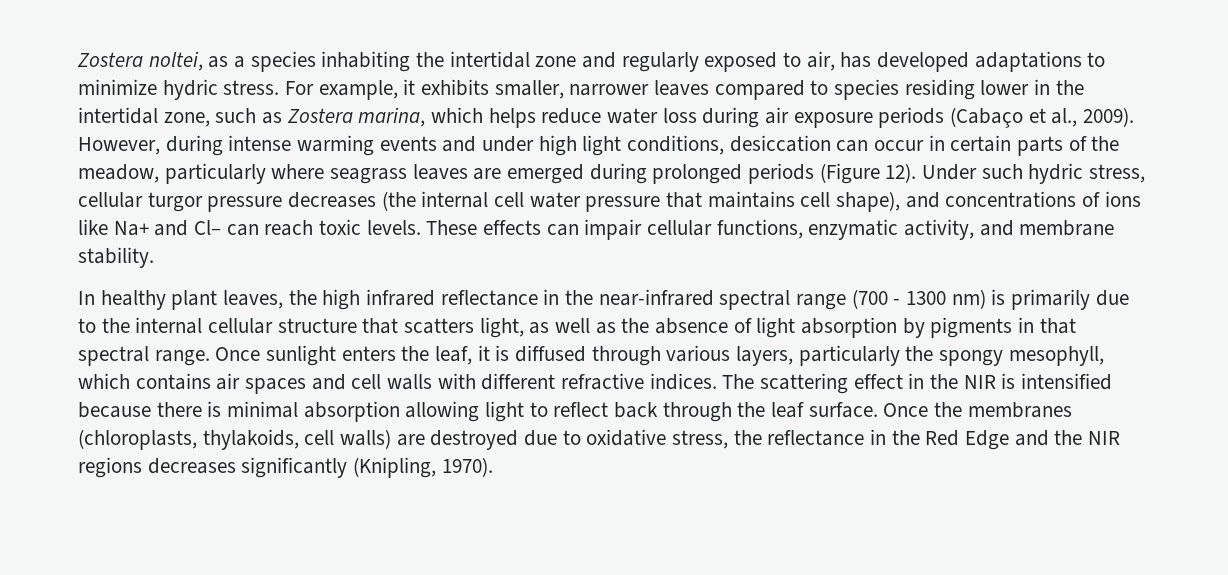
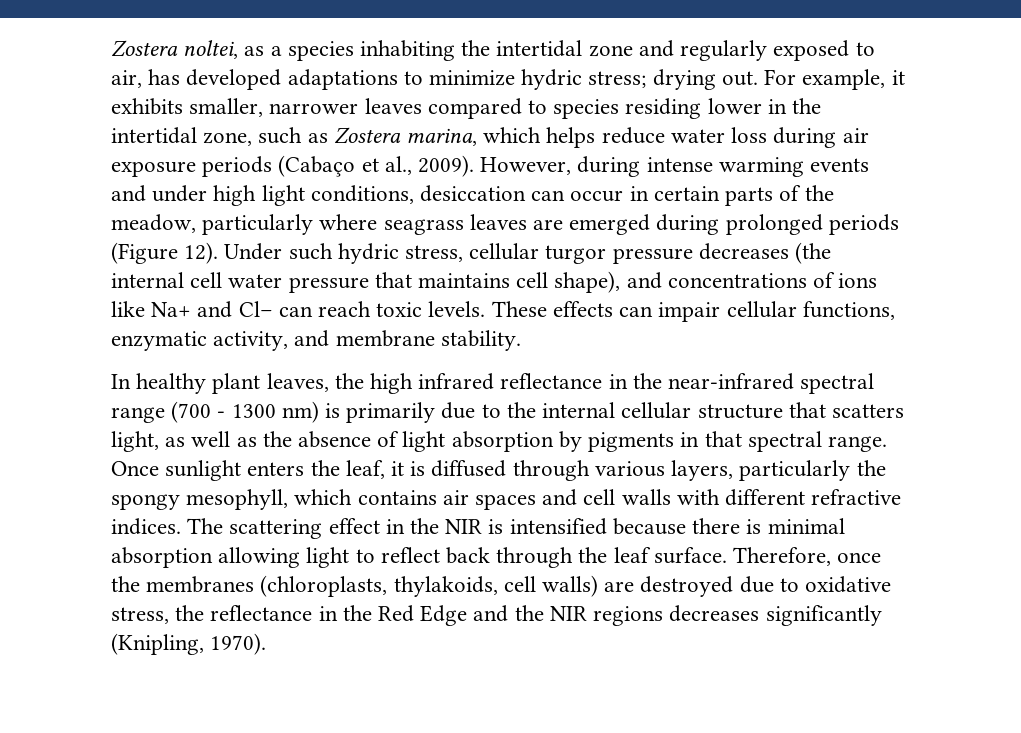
[223,80,280,95] stress. -> [588,69,758,90] stress; drying out.
[883,403,929,417] Once -> [733,547,882,566] Therefore, once

